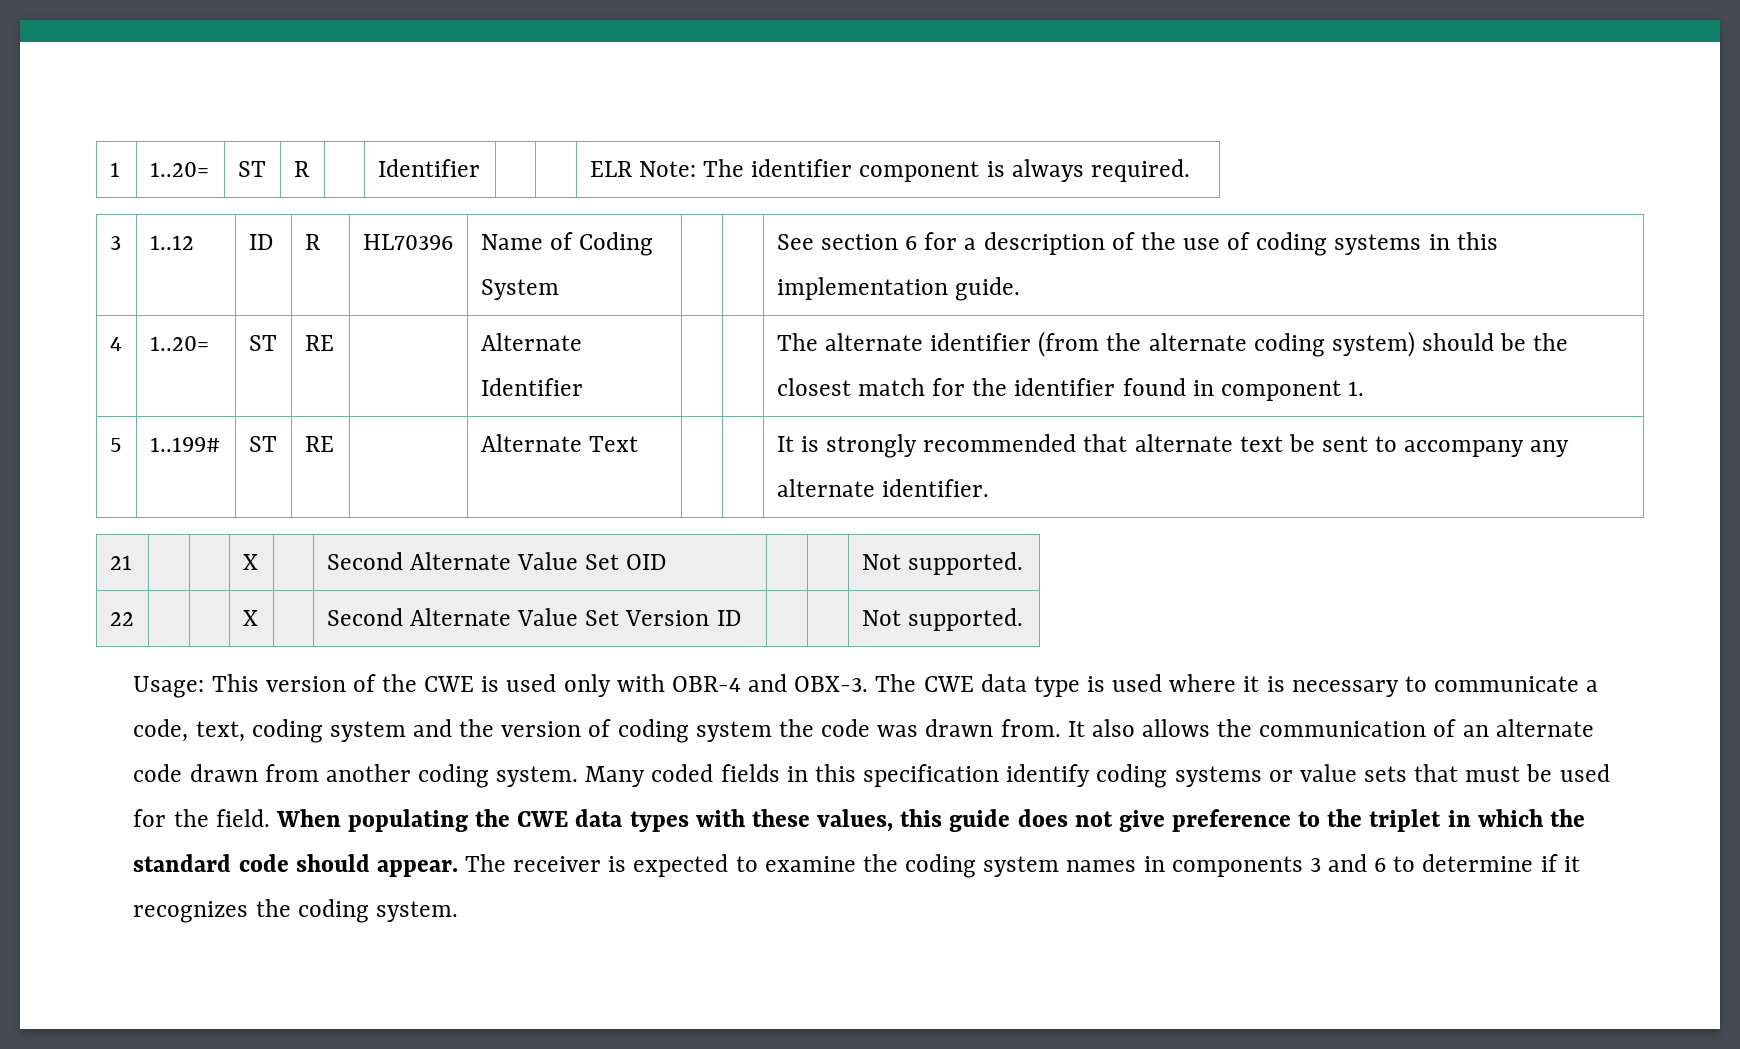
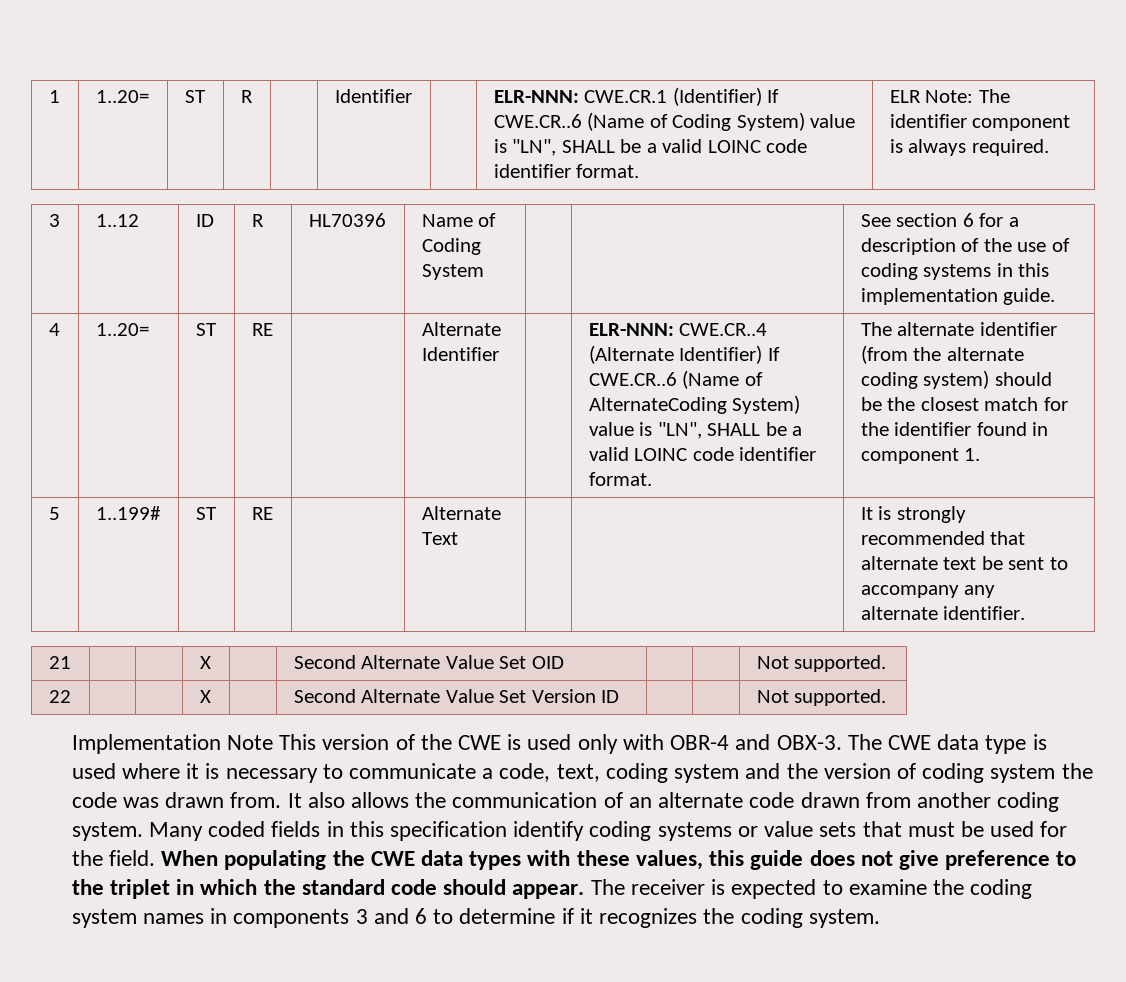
(480, 168) none -> [493,87,780,106] [493,112,856,131] [493,139,808,156] [493,164,640,178] ELR-NNN: CWE.CR.1 (Identifier) If CWE.CR..6 (Name of Coding System) value is "LN", SHALL be a valid LOINC code identifier format.
(583, 387) none -> [588,323,768,336] [588,345,780,364] [588,370,763,389] [588,395,801,414] [588,422,803,439] [588,447,817,461] [588,472,652,486] ELR-NNN: CWE.CR..4 (Alternate Identifier) If CWE.CR..6 (Name of AlternateCoding System) value is "LN", SHALL be a valid LOINC code identifier format.
[133,676,205,698] Usage: -> [71,734,273,754] Implementation Note

